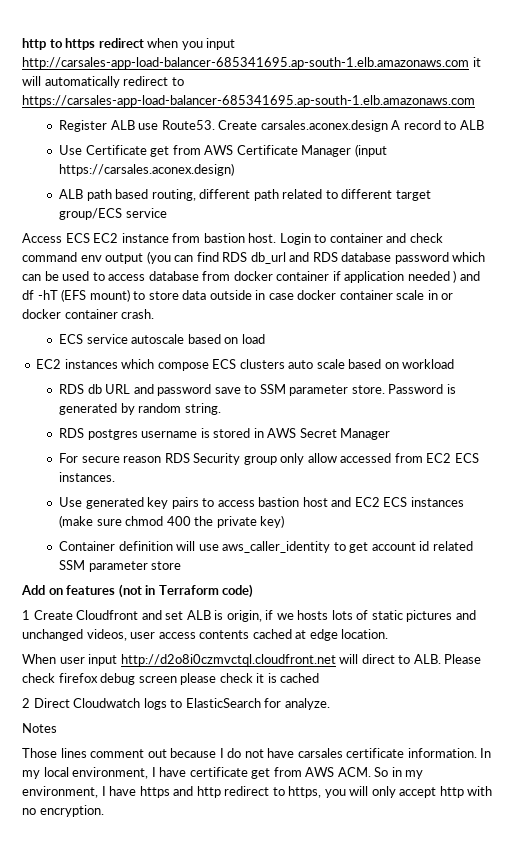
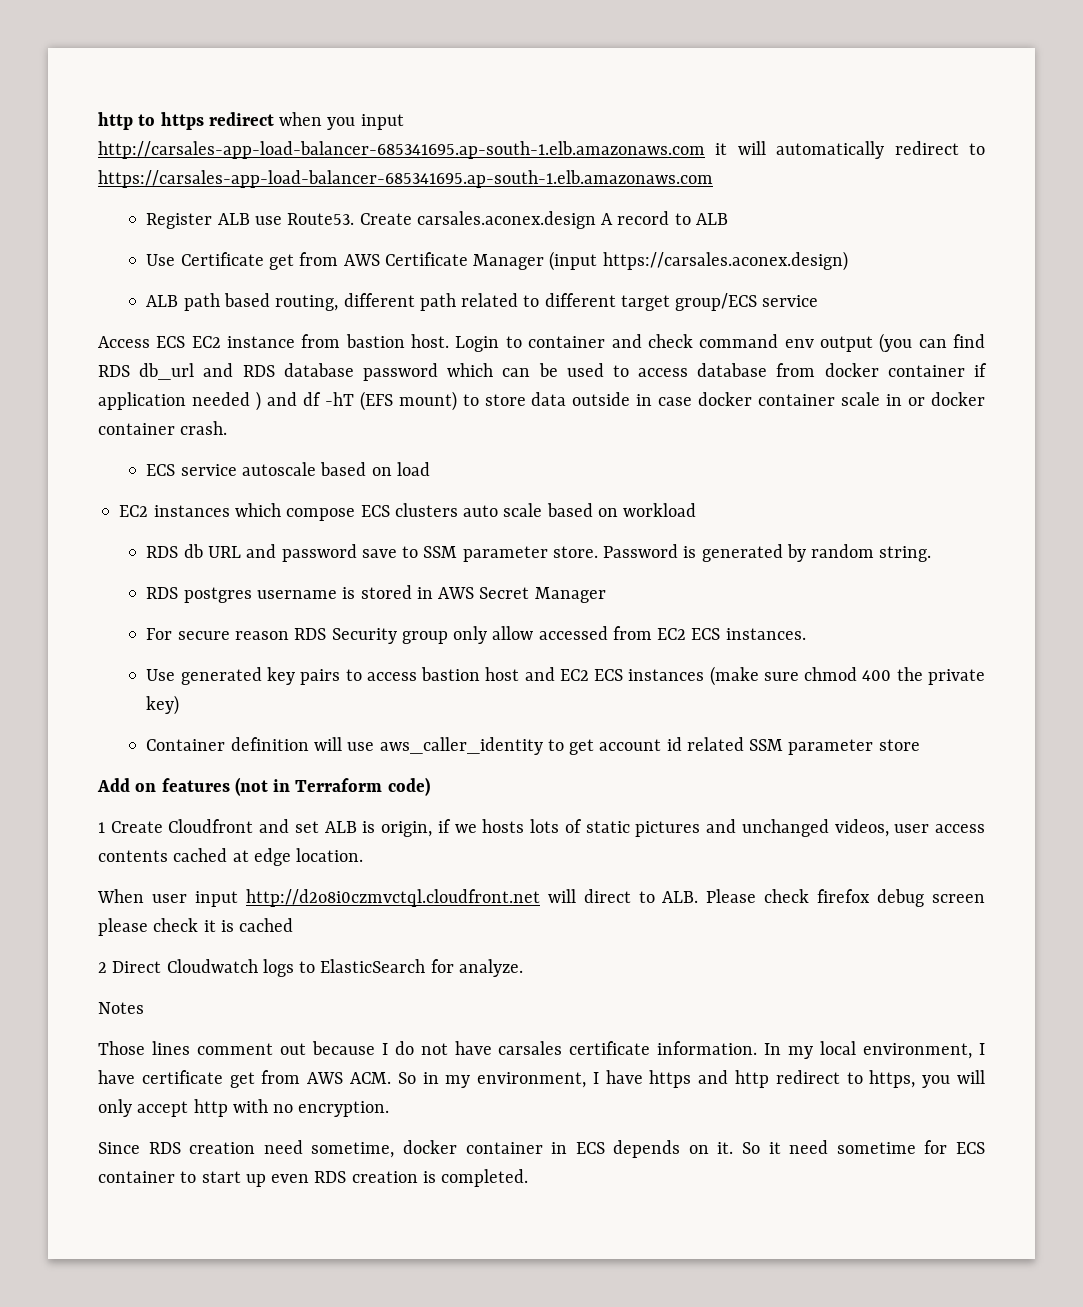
(104, 811) none -> [98,1140,986,1158] [98,1169,529,1187] // Since RDS creation need sometime, docker container in ECS depends on it. So it need sometime for ECS container to start up even RDS creation is completed.

